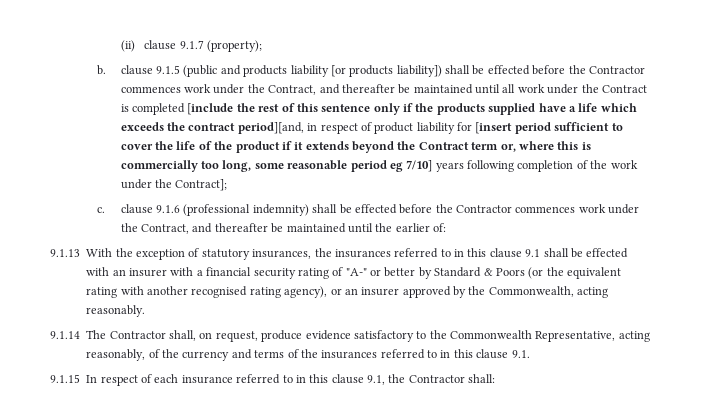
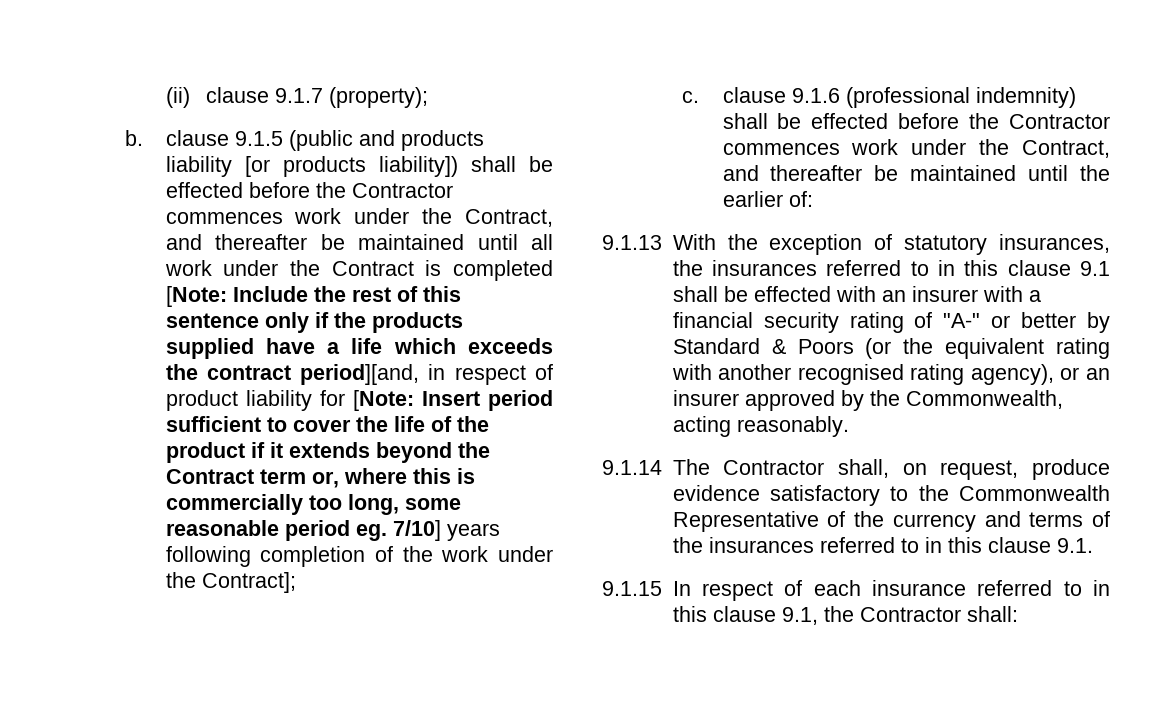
[187,103,234,115] [include -> [165,286,308,307] [Note: Include
[475,122,513,134] [insert -> [352,390,480,411] [Note: Insert
[389,162,403,172] eg -> [355,524,387,541] eg.
[535,331,650,342] [86,349,146,361] Representative, acting reasonably, -> [672,511,819,532] Representative

